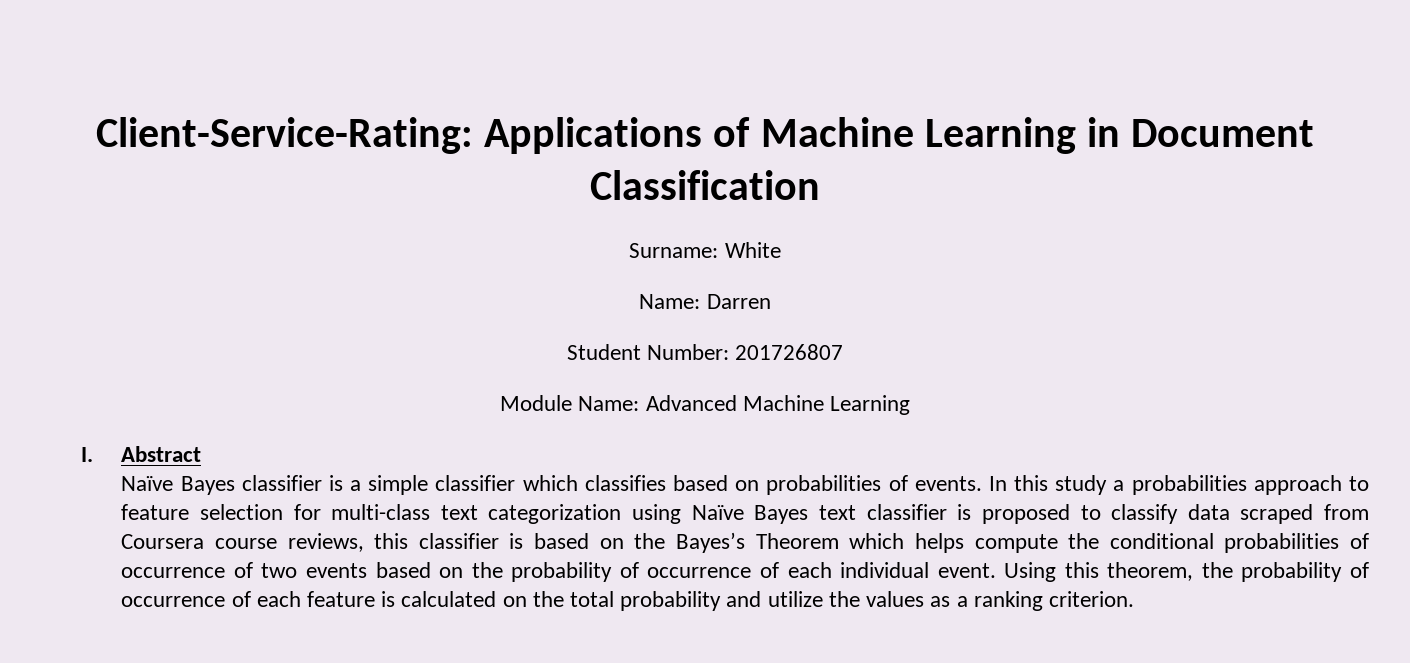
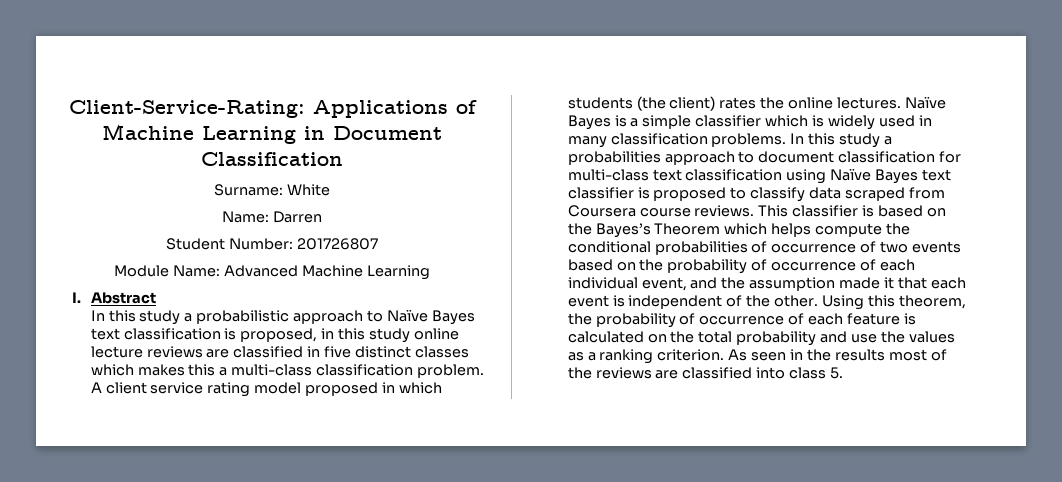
[121,475,322,495] Naïve Bayes classifier -> [90,309,475,325] [90,328,460,343] [90,346,470,358] [90,364,485,378] [90,382,443,397] [567,96,947,111] [567,115,611,130] In this study a probabilistic approach to Naïve Bayes text classification is proposed, in this study online lecture reviews are classified in five distinct classes which makes this a multi-class classification problem. A client service rating model proposed in which students (the client) rates the online lectures. Naïve Bayes
[584,475,982,495] classifies based on probabilities of events. -> [812,115,932,130] [567,133,787,148] is widely used in many classification problems.
[121,504,283,520] feature selection -> [758,151,936,163] document classification
[488,504,622,524] categorization -> [685,169,783,181] classification
[287,533,409,552] reviews, this -> [694,205,789,217] reviews. This
[937,563,996,578] event. -> [641,277,966,291] [567,295,819,309] event, and the assumption made it that each event is independent of the other.
[767,591,823,607] utilize -> [851,334,878,343] use
(1134, 599) none -> [728,349,947,361] [567,367,844,379] As seen in the results most of the reviews are classified into class 5.

